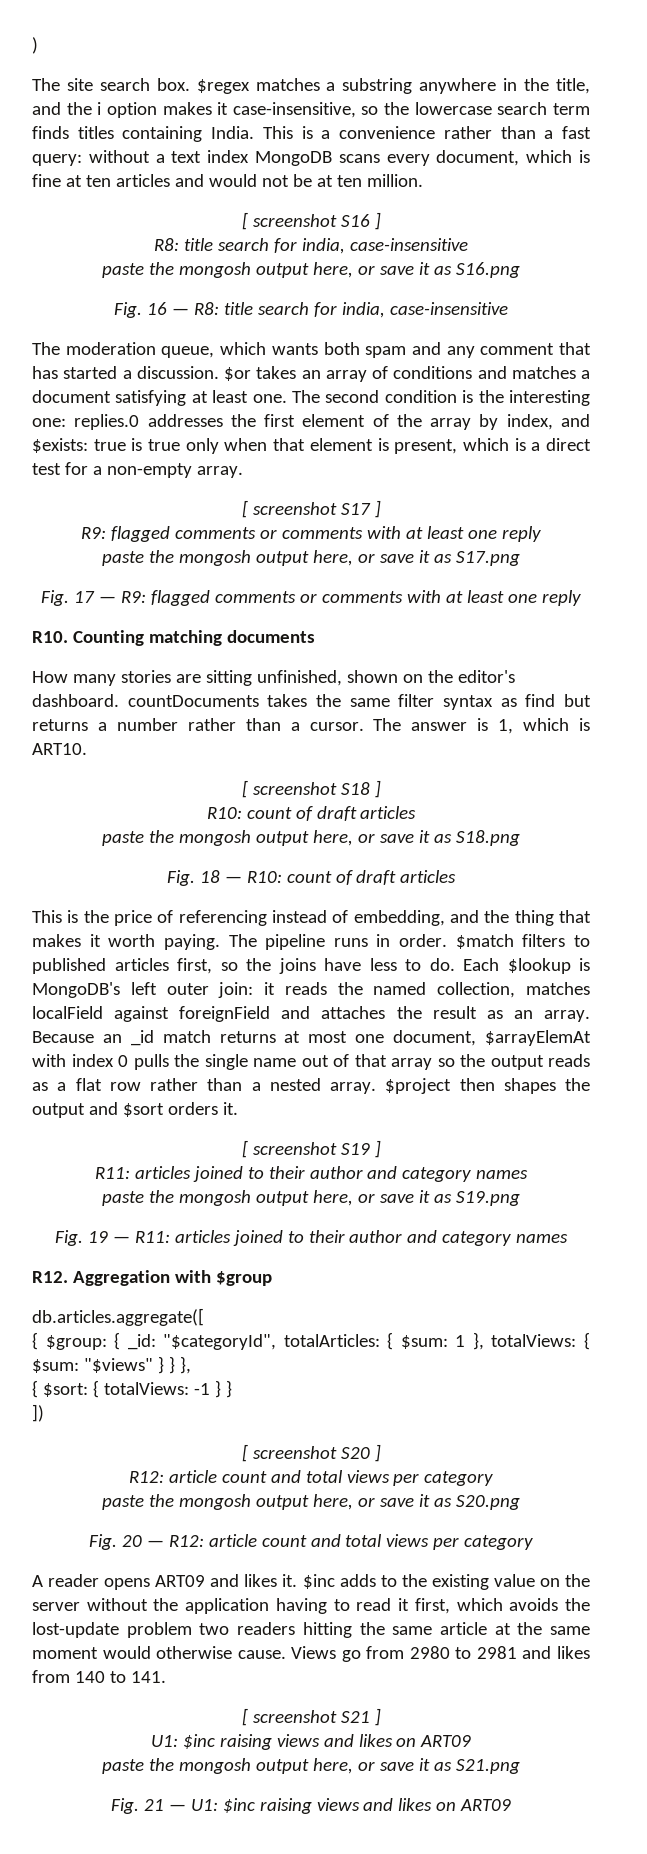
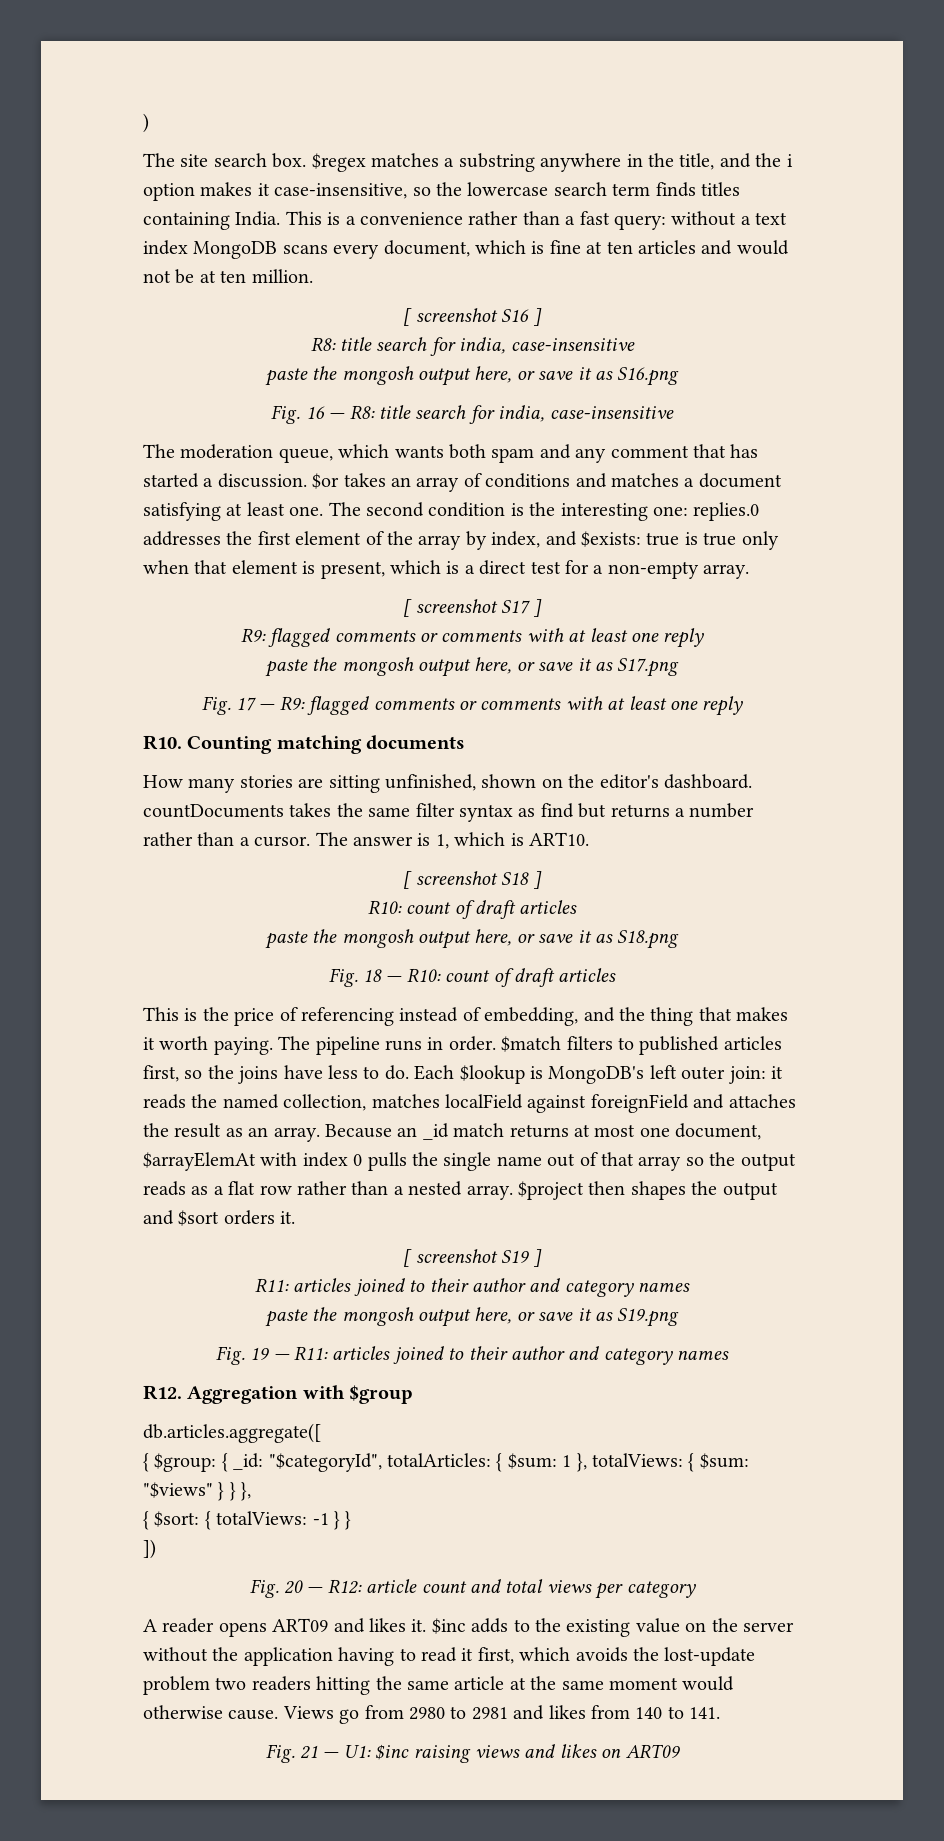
[241,1444,381,1462] [128,1470,494,1486] [102,1494,520,1510] // [ screenshot S20 ] // R12: article count and total views per category // paste the mongosh output here, or save it as S20.png -> (156, 1549) none
[241,1708,381,1726] [150,1734,472,1750] [102,1758,520,1774] // [ screenshot S21 ] // U1: $inc raising views and likes on ART09 // paste the mongosh output here, or save it as S21.png -> (721, 1713) none

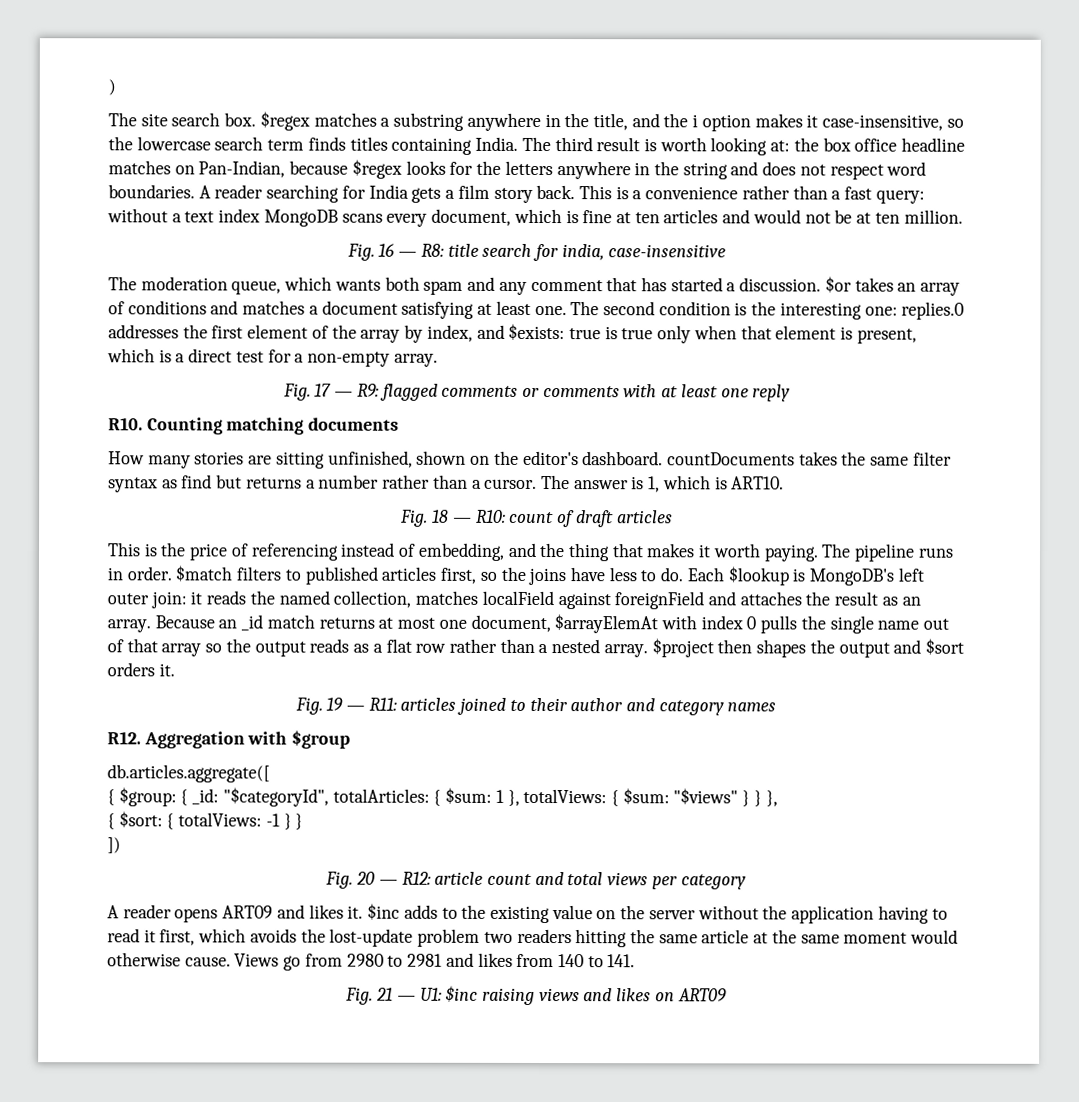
(281, 218) none -> [521,136,966,156] [108,159,927,180] [108,184,576,203] The third result is worth looking at: the box office headline matches on Pan-Indian, because $regex looks for the letters anywhere in the string and does not respect word boundaries. A reader searching for India gets a film story back.
[403,308,542,326] [310,337,635,356] [264,366,680,386] // [ screenshot S16 ] // R8: title search for india, case-insensitive // paste the mongosh output here, or save it as S16.png -> (963, 216) none
[403,599,542,617] [240,628,705,648] [264,657,680,677] // [ screenshot S17 ] // R9: flagged comments or comments with at least one reply // paste the mongosh output here, or save it as S17.png -> (438, 360) none
[403,871,542,889] [367,900,578,919] [264,929,680,949] // [ screenshot S18 ] // R10: count of draft articles // paste the mongosh output here, or save it as S18.png -> (785, 483) none
[403,1249,542,1267] [254,1278,691,1297] [264,1307,680,1327] // [ screenshot S19 ] // R11: articles joined to their author and category names // paste the mongosh output here, or save it as S19.png -> (175, 670) none

